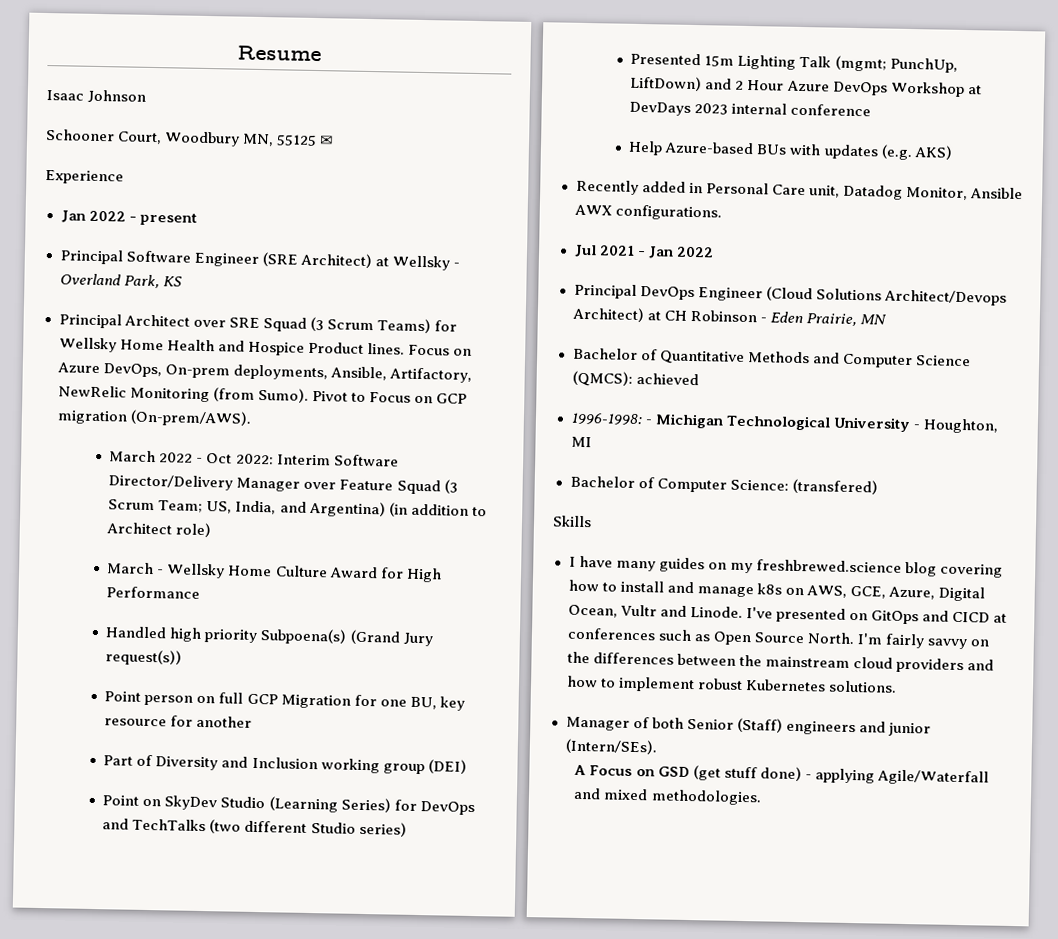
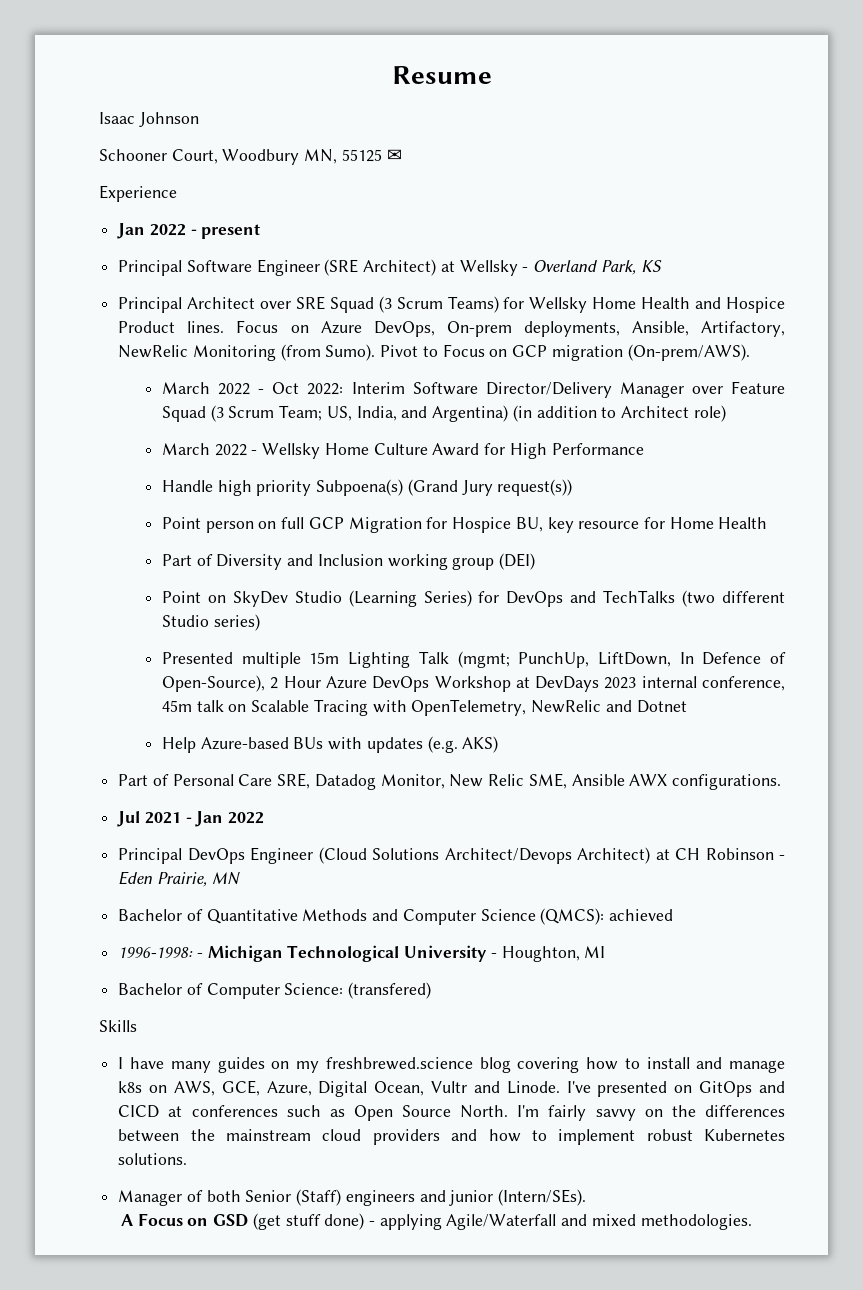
(155, 568) none -> [214,444,247,456] 2022
[105,626,168,639] Handled -> [161,480,213,492] Handle
[379,699,407,707] one -> [452,517,512,533] Hospice
[196,715,253,728] another -> [669,517,768,529] Home Health
(702, 59) none -> [241,652,301,668] multiple
[630,75,733,92] LiftDown) and -> [597,652,786,667] [161,675,265,692] LiftDown, In Defence of Open-Source),
[790,103,872,117] conference -> [702,676,785,691] [161,699,687,716] conference, 45m talk on Scalable Tracing with OpenTelemetry, NewRelic and Dotnet
[575,179,703,195] Recently added in -> [118,774,169,786] Part of
[808,185,840,198] unit, -> [277,773,311,789] SRE,
(968, 193) none -> [449,773,567,789] New Relic SME,

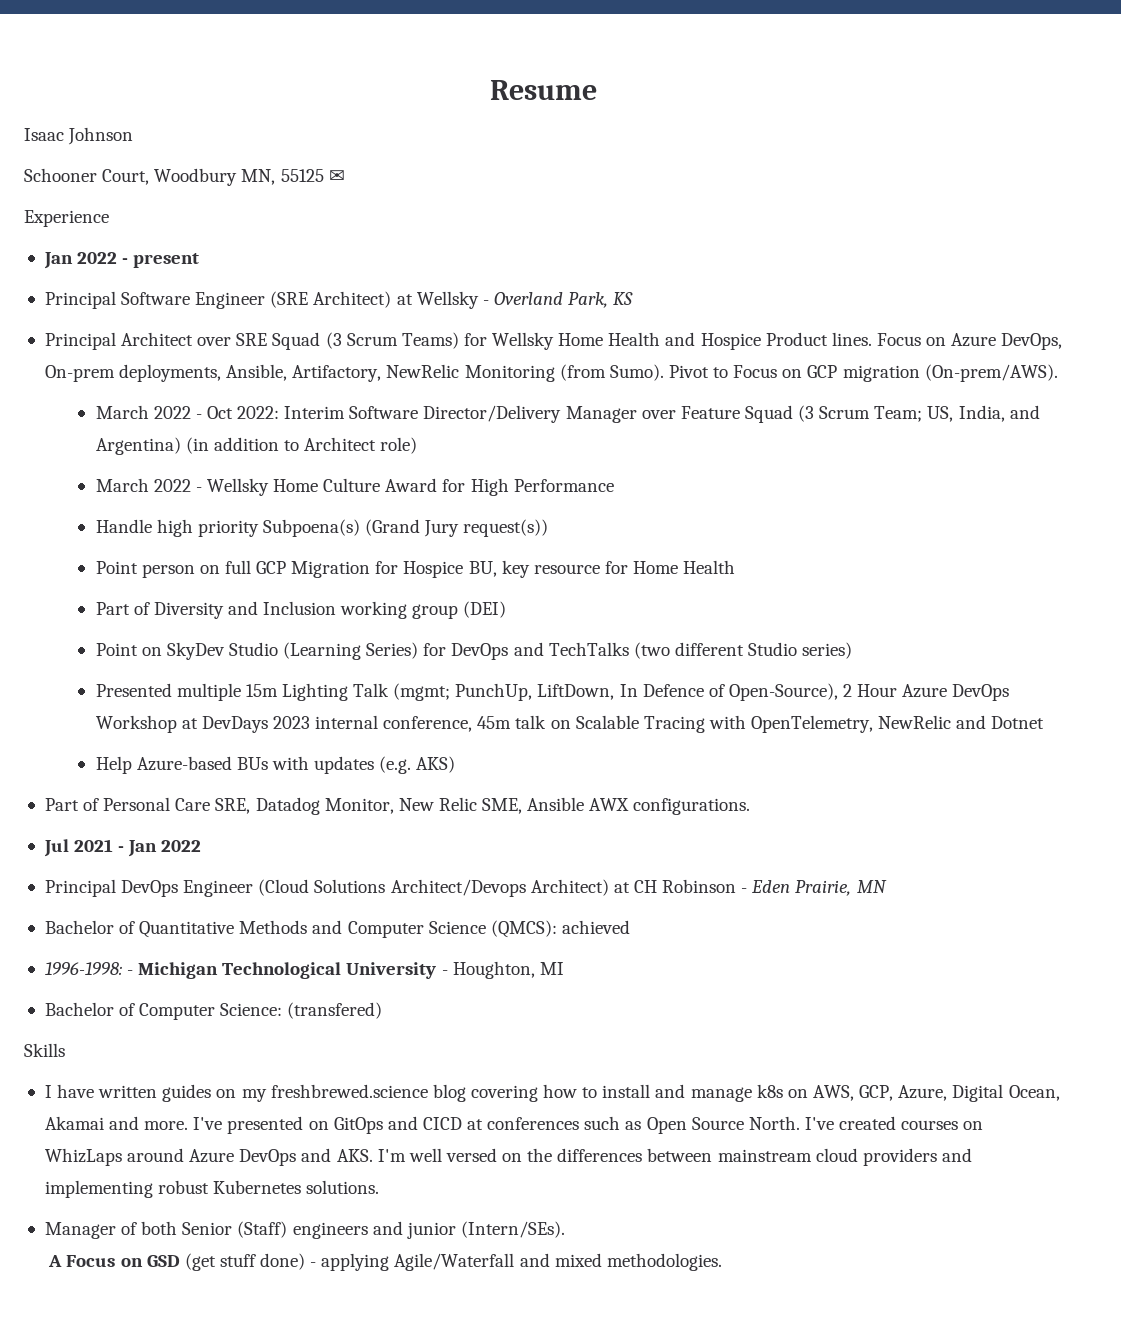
[170,1061,211,1073] many -> [98,1085,158,1098] written
[221,1080,260,1096] GCE, -> [859,1085,894,1101] GCP,
[431,1081,560,1094] Vultr and Linode. -> [44,1116,189,1130] Akamai and more.
[517,1105,636,1121] I'm fairly savvy -> [804,1116,984,1130] [44,1148,497,1166] I've created courses on WhizLaps around Azure DevOps and AKS. I'm well versed
[190,1129,215,1141] the -> (713, 1155) none
[488,1129,636,1145] how to implement -> [44,1180,153,1198] implementing

